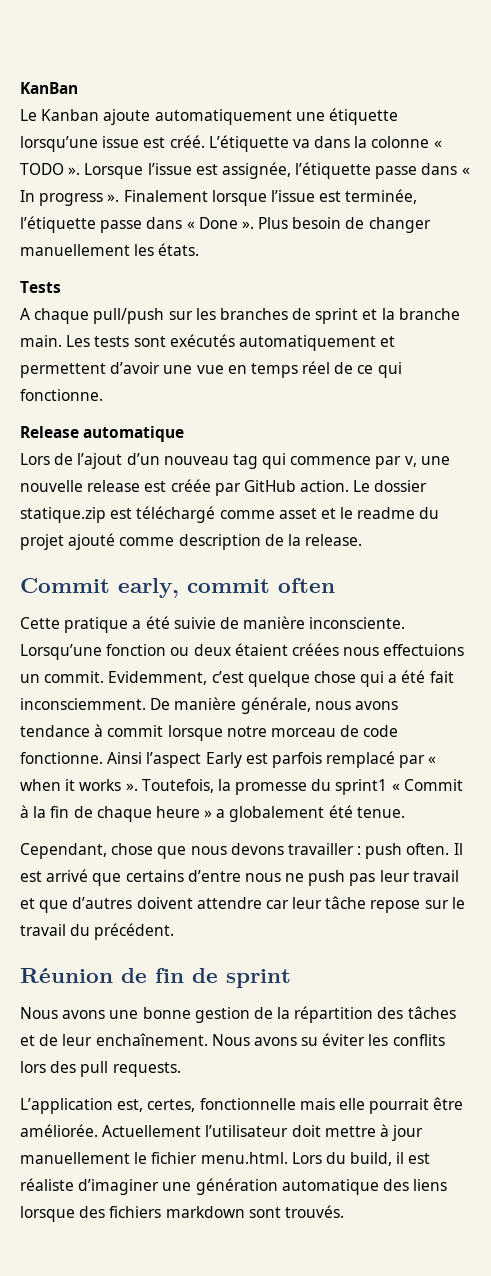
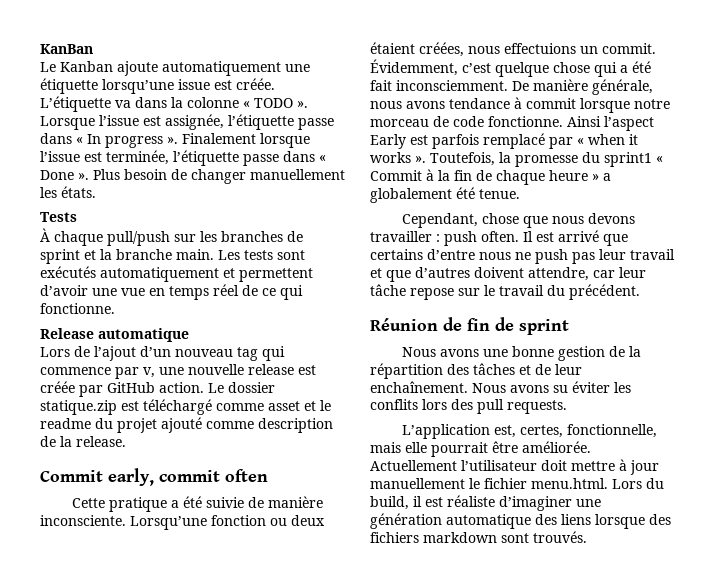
[169,135,205,148] créé. -> [236,78,275,90] créée.
[20,308,30,320] A -> [40,228,50,242] À
[291,643,339,656] créées -> [419,42,464,57] créées,
[108,671,208,685] Evidemment, -> [370,59,458,76] Évidemment,
[196,897,262,909] attendre -> [528,267,589,281] attendre,
[199,1098,296,1110] fonctionnelle -> [566,424,657,438] fonctionnelle,

